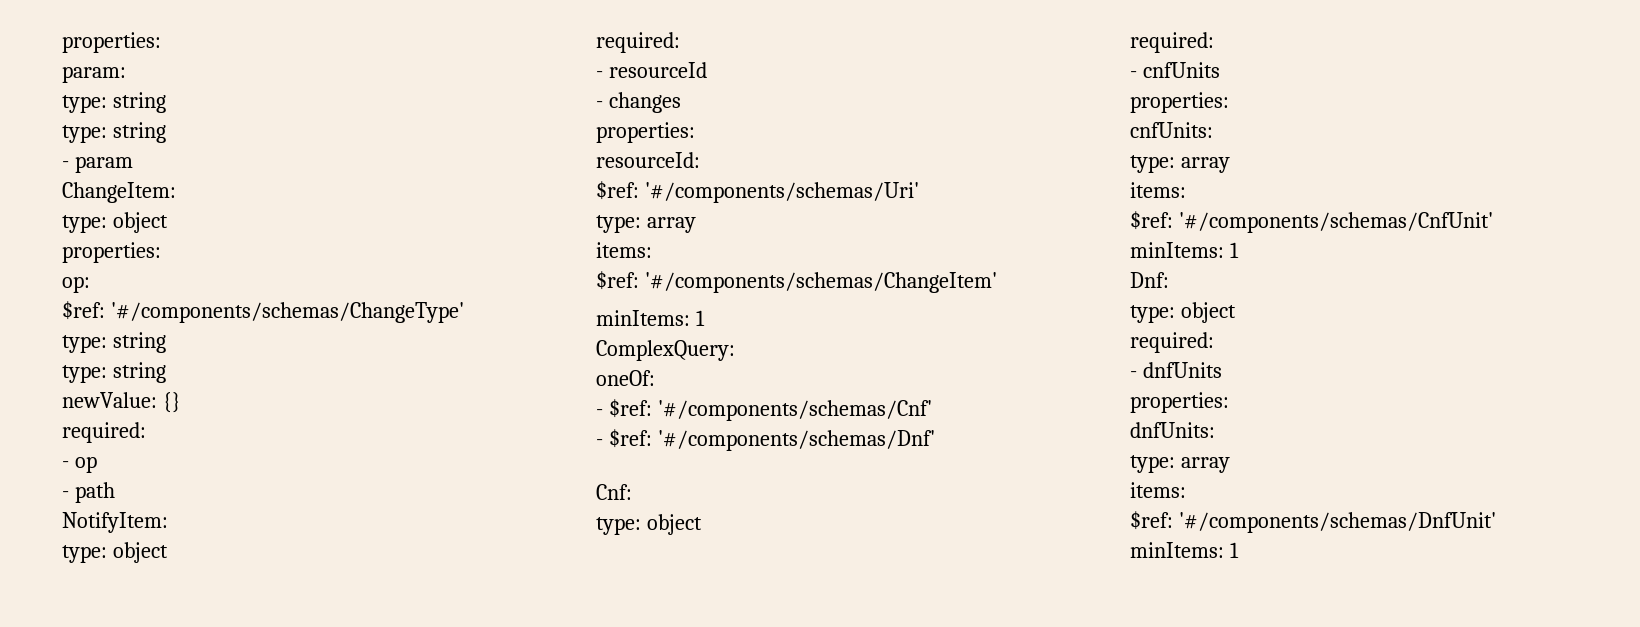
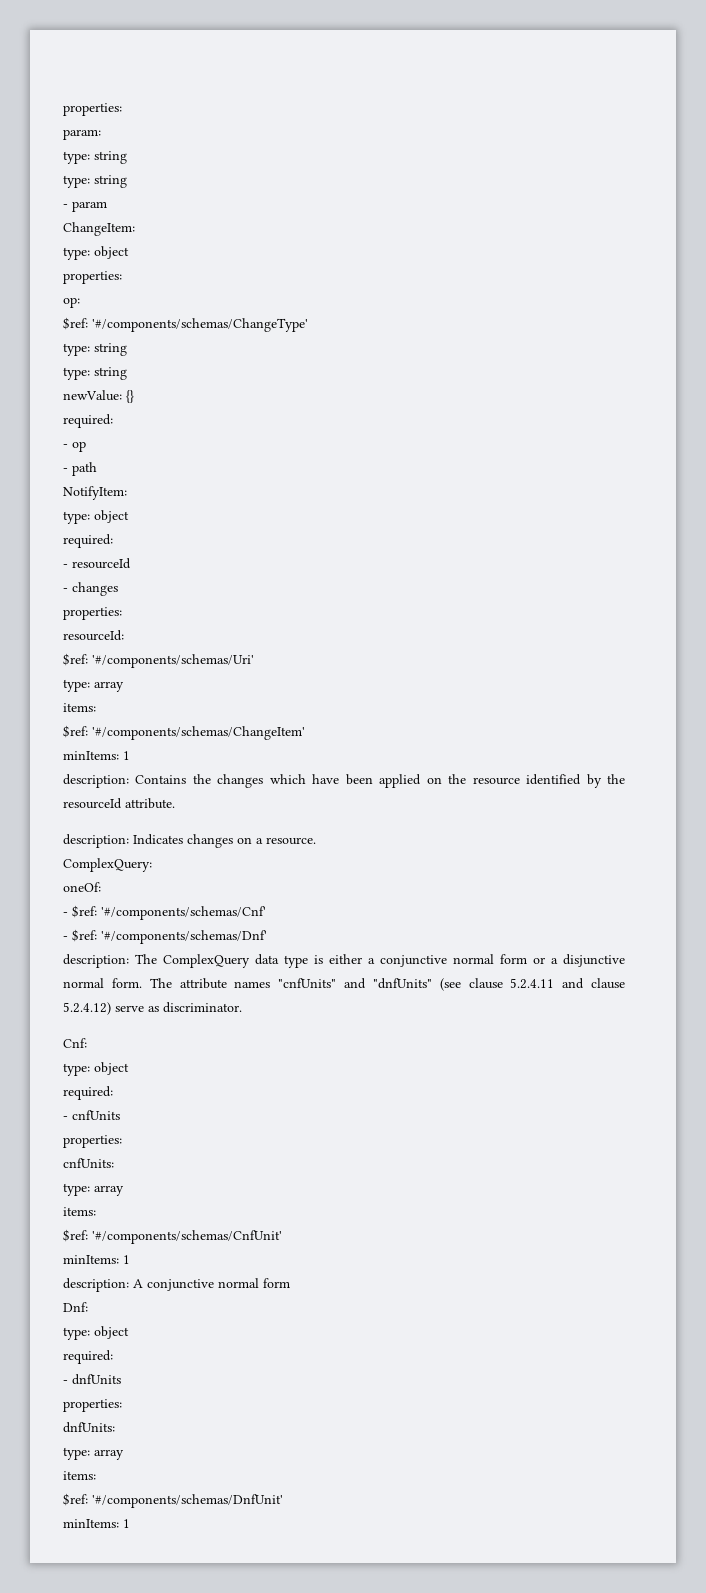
(705, 318) none -> [63,774,625,788] [63,798,175,809] [63,834,316,848] // description: Contains the changes which have been applied on the resource identified by the resourceId attribute. // description: Indicates changes on a resource.
(935, 440) none -> [63,954,625,968] [63,978,625,991] [63,1002,242,1015] // description: The ComplexQuery data type is either a conjunctive normal form or a disjunctive normal form. The attribute names "cnfUnits" and "dnfUnits" (see clause 5.2.4.11 and clause 5.2.4.12) serve as discriminator.
(1239, 250) none -> [63,1278,290,1292] // description: A conjunctive normal form

